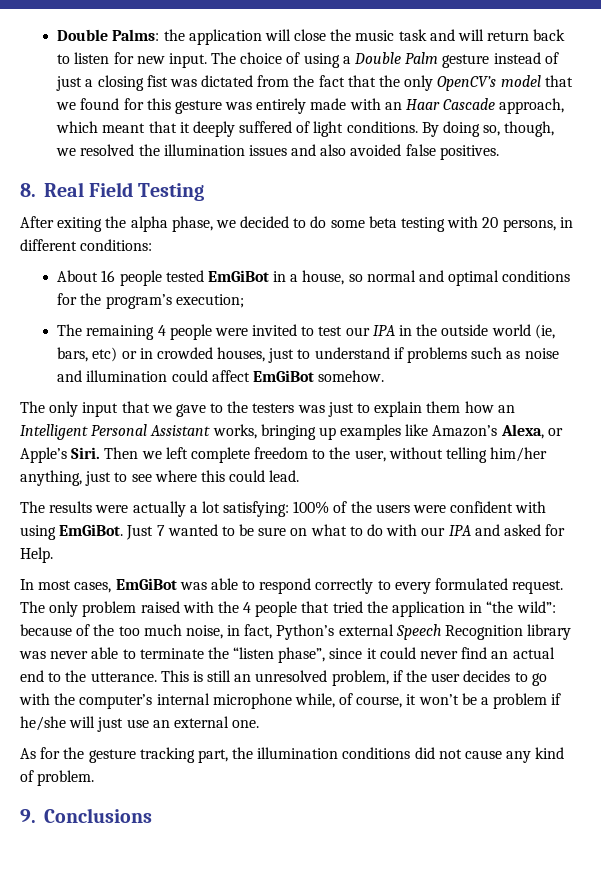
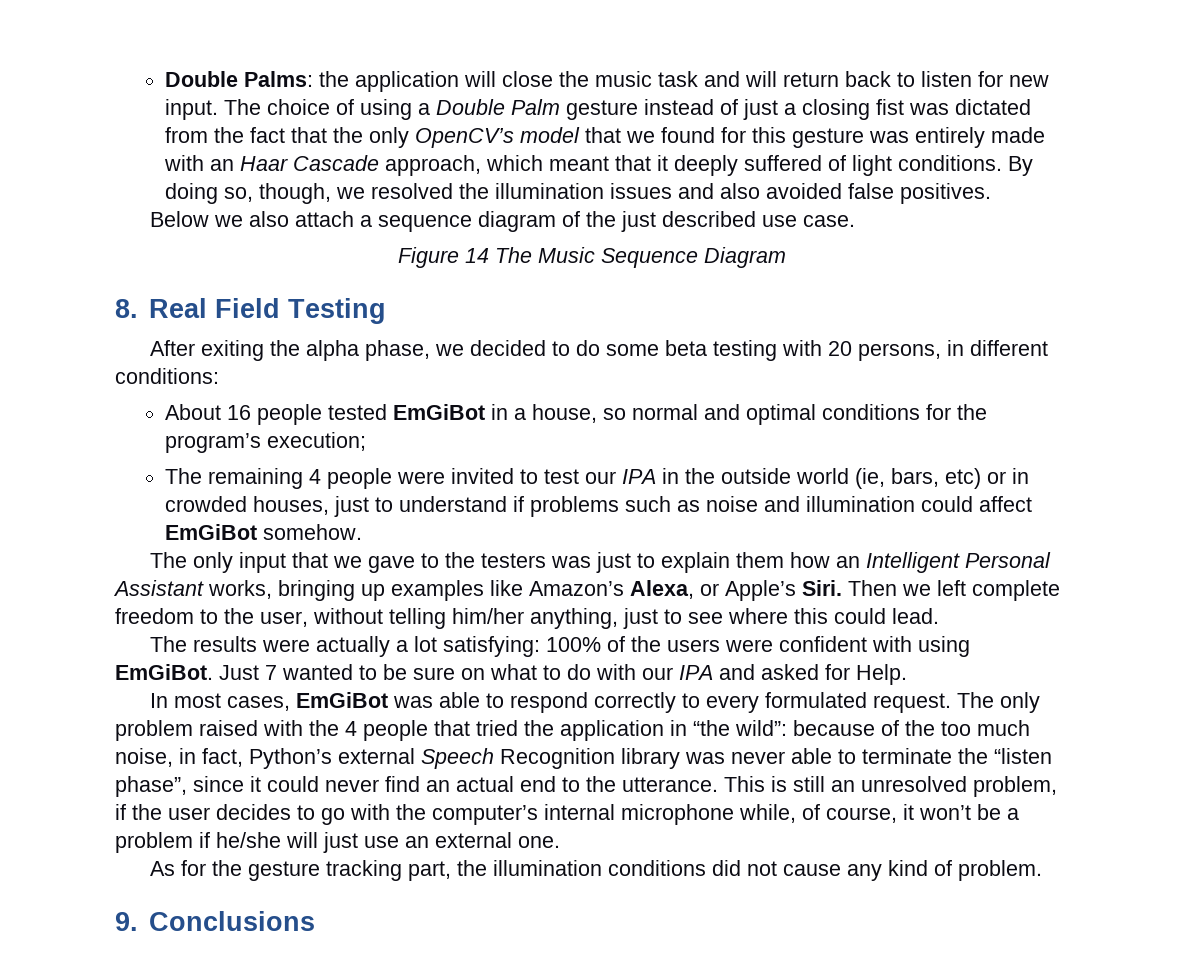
(499, 152) none -> [149,211,855,232] [398,247,786,268] // Below we also attach a sequence diagram of the just described use case. // Figure 14 The Music Sequence Diagram

